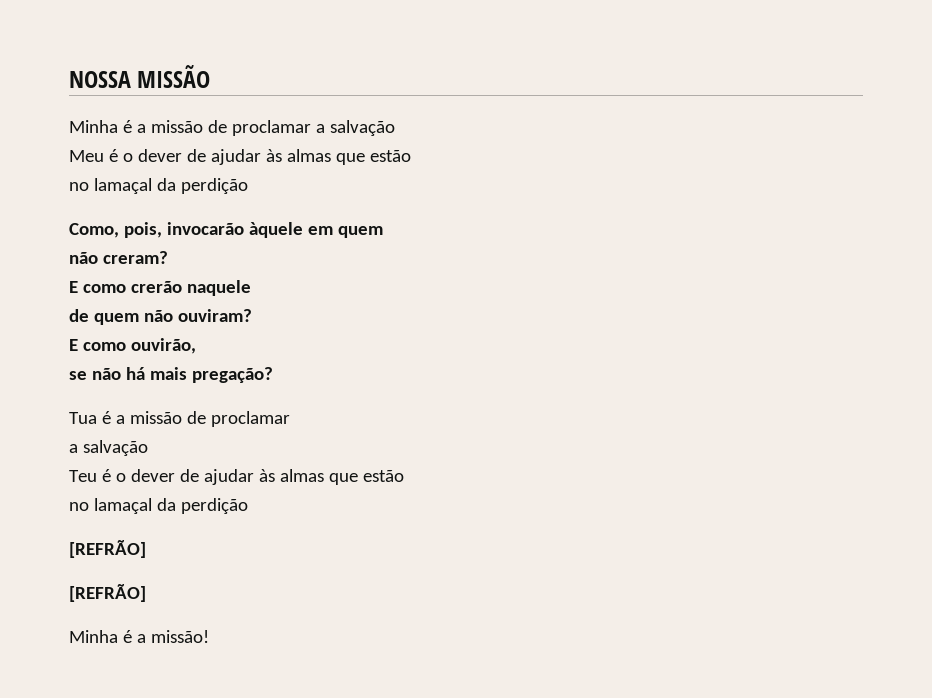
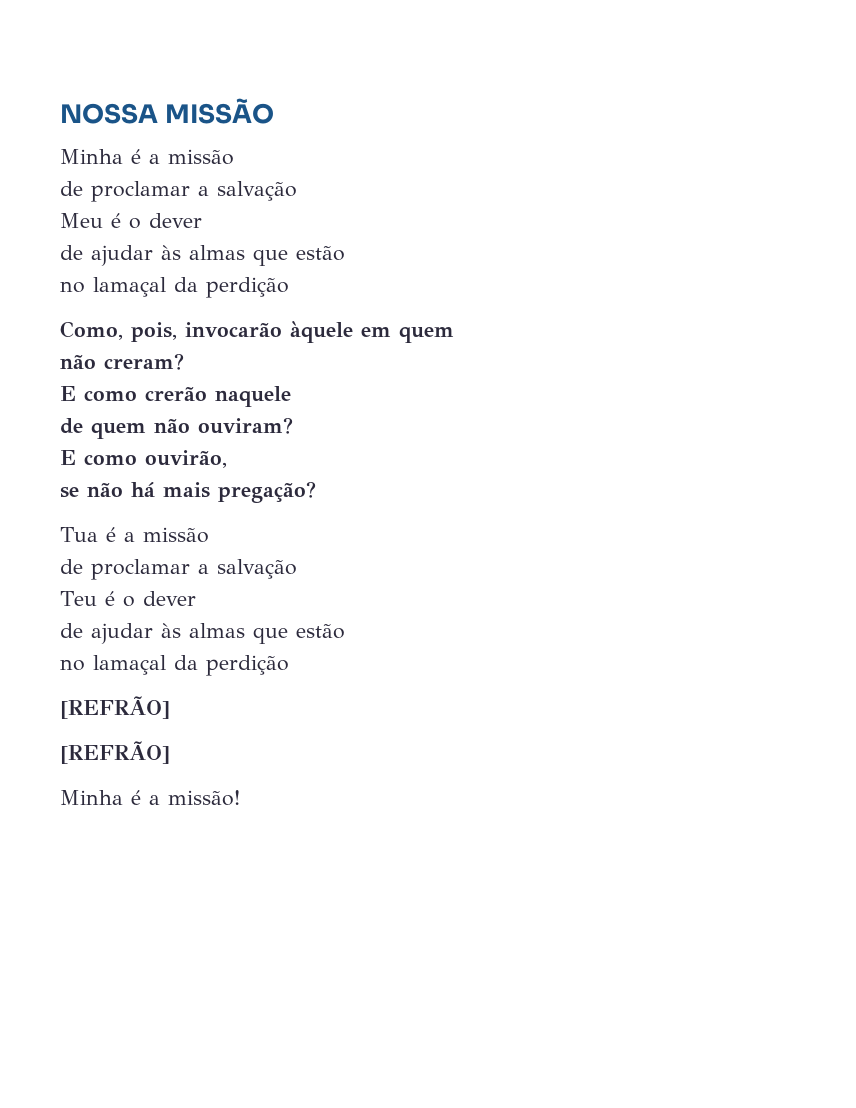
(203, 126) none -> (234, 157) //
(182, 155) none -> (202, 220) //
[186,411,290,427] de proclamar // -> [60,559,190,580] // de proclamar
(175, 475) none -> (196, 598) //

